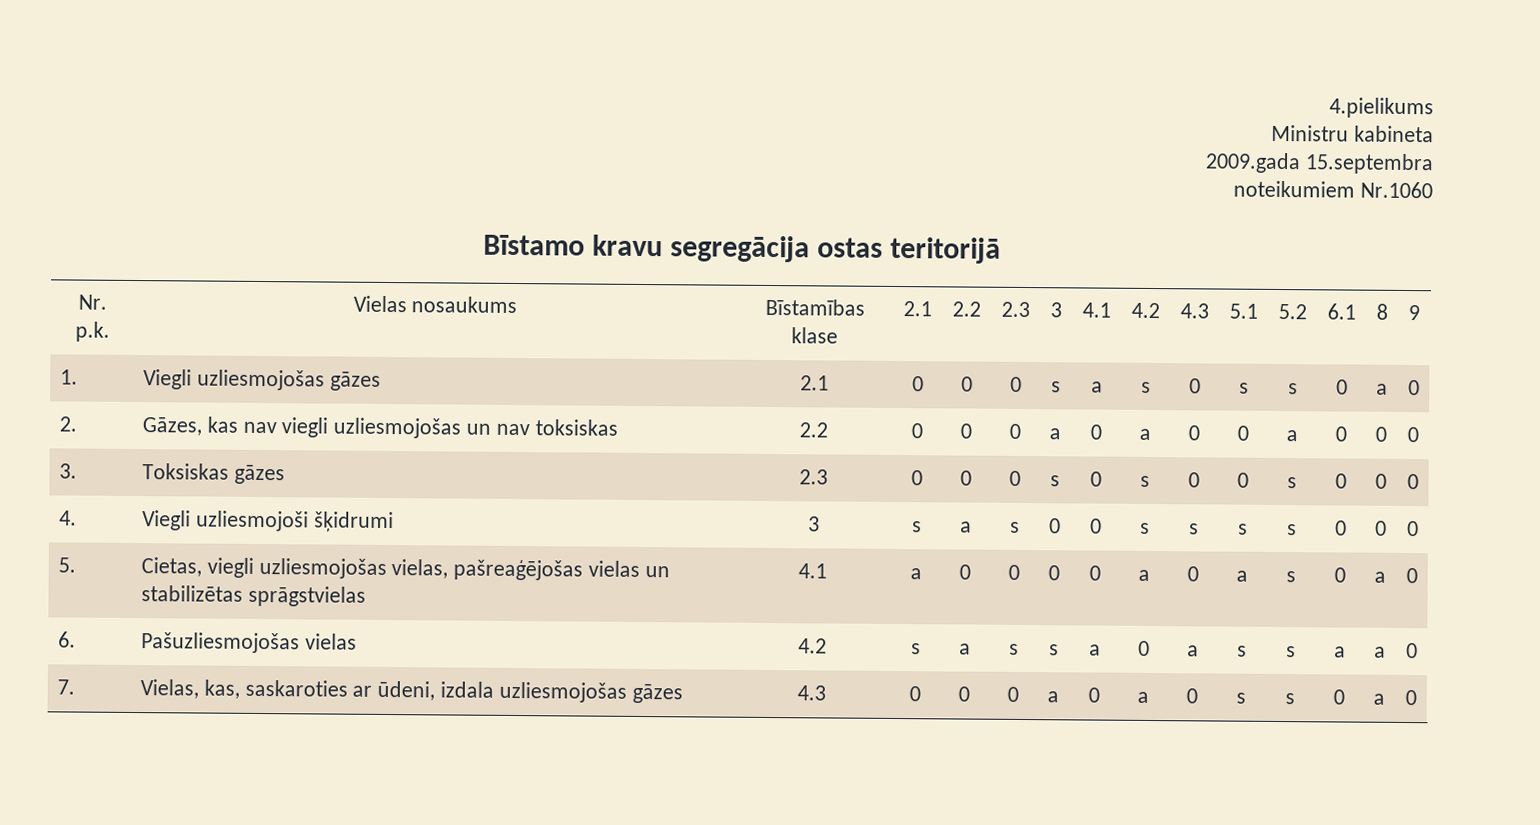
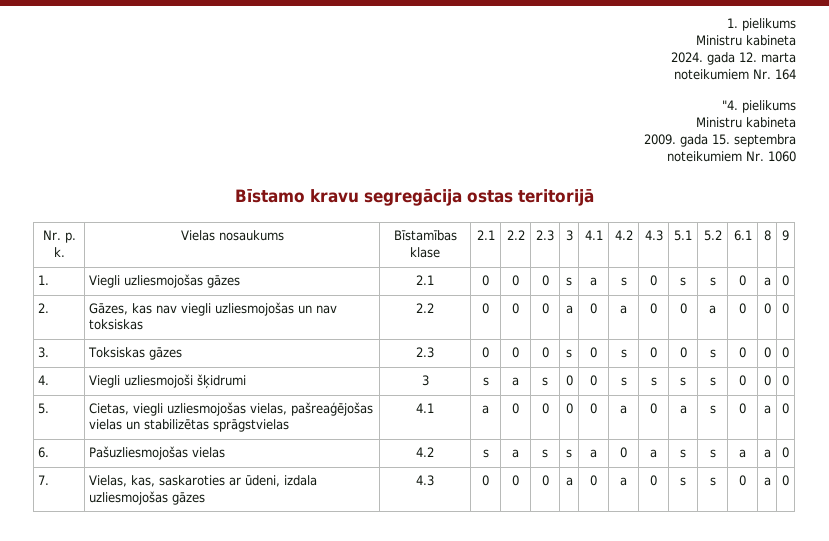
[1329,97,1434,119] [1271,124,1434,143] [1205,152,1434,175] [1233,180,1433,199] 4.pielikums // Ministru kabineta // 2009.gada 15.septembra // noteikumiem Nr.1060 -> [727,18,796,31] [696,35,796,46] [671,52,796,65] [674,69,796,80] [722,100,796,113] [696,117,796,128] [644,134,796,147] [667,151,796,162] 1. pielikums // Ministru kabineta // 2024. gada 12. marta // noteikumiem Nr. 164 // "4. pielikums // Ministru kabineta // 2009. gada 15. septembra // noteikumiem Nr. 1060
[75,321,110,342] p.k. -> [64,232,76,243] [53,247,65,257] p. k.

